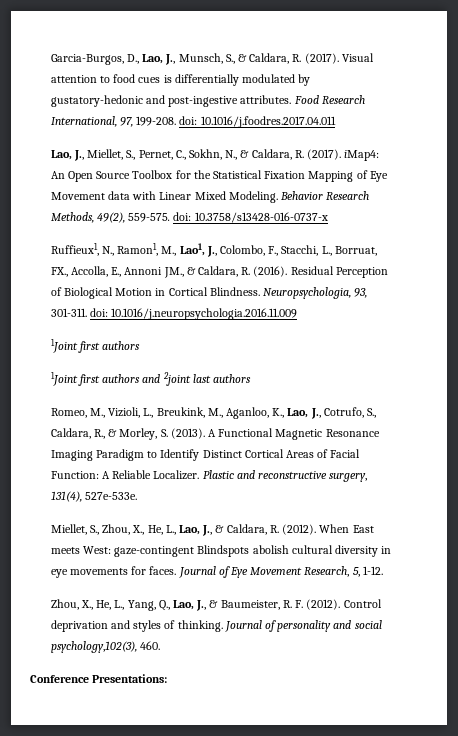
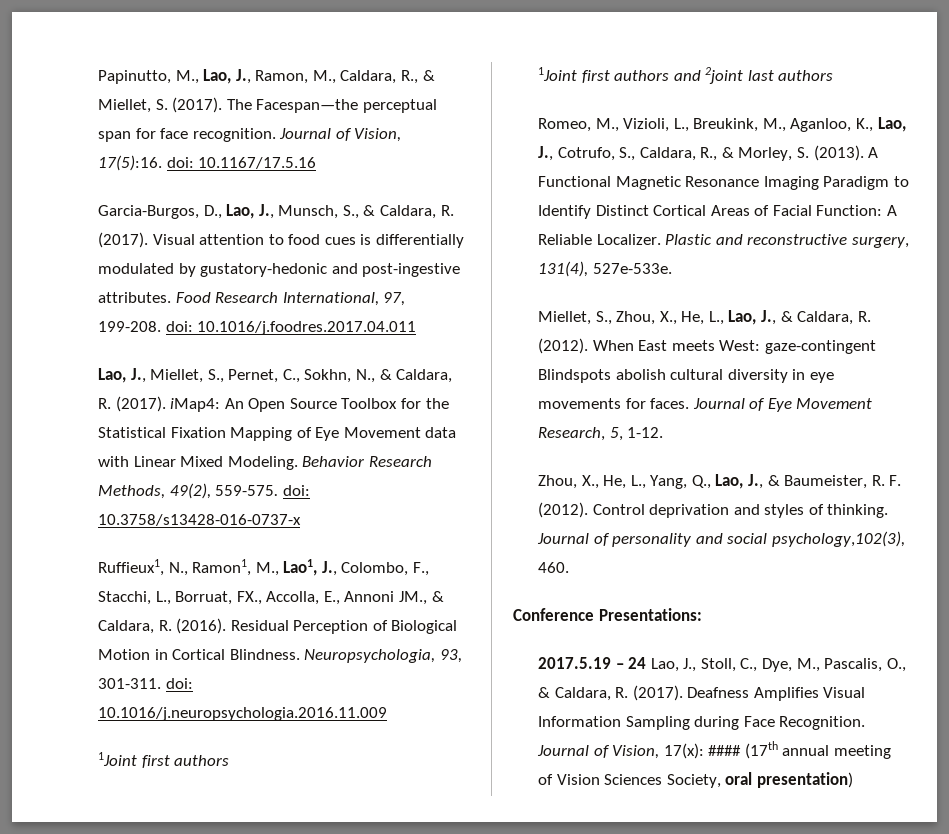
(50, 59) none -> [97,69,435,84] [97,97,437,113] [97,128,402,142] [97,155,317,171] Papinutto, M., Lao, J., Ramon, M., Caldara, R., & Miellet, S. (2017). The Facespan—the perceptual span for face recognition. Journal of Vision, 17(5):16. doi: 10.1167/17.5.16 //
(168, 678) none -> [537,657,906,672] [537,685,866,701] [537,716,866,730] [536,741,892,759] [537,772,853,788] // 2017.5.19 – 24 Lao, J., Stoll, C., Dye, M., Pascalis, O., & Caldara, R. (2017). Deafness Amplifies Visual Information Sampling during Face Recognition. Journal of Vision, 17(x): #### (17th annual meeting of Vision Sciences Society, oral presentation)

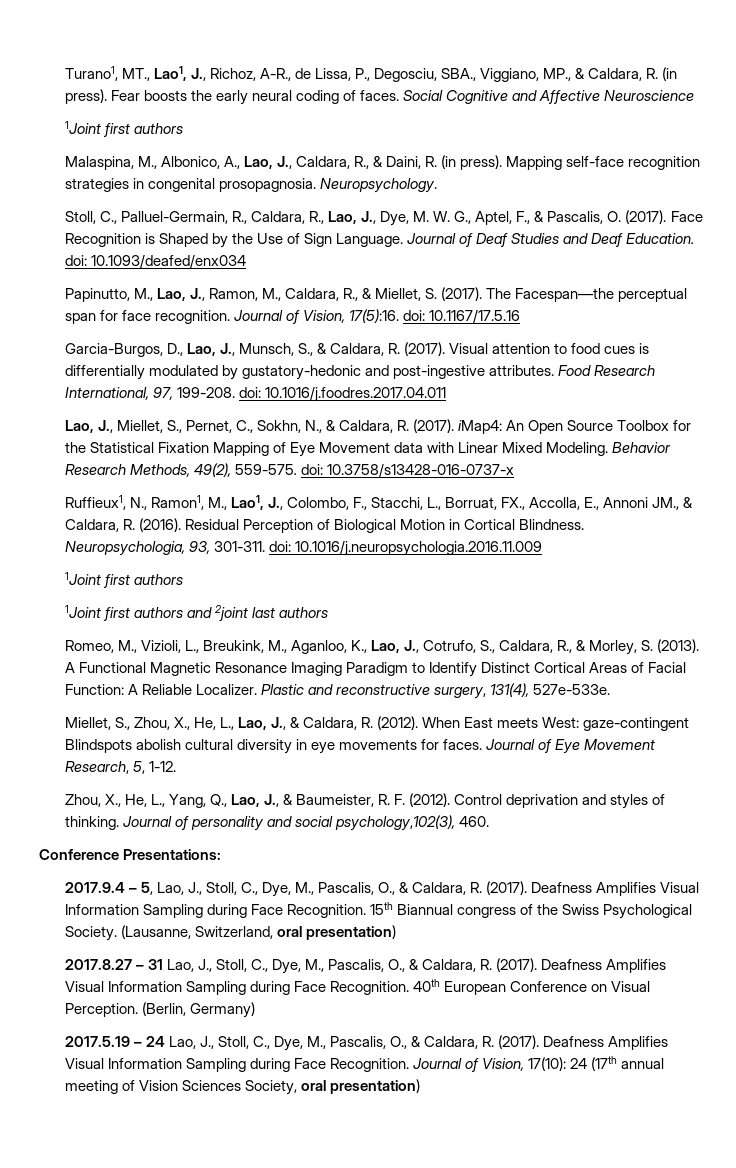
(97, 77) none -> [64,66,678,82] [64,89,695,105] [64,121,183,137] [64,155,701,170] [64,178,437,193] [64,210,703,226] [64,233,695,248] [64,254,246,268] Turano1, MT., Lao1, J., Richoz, A-R., de Lissa, P., Degosciu, SBA., Viggiano, MP., & Caldara, R. (in press). Fear boosts the early neural coding of faces. Social Cognitive and Affective Neuroscience // 1Joint first authors // Malaspina, M., Albonico, A., Lao, J., Caldara, R., & Daini, R. (in press). Mapping self-face recognition strategies in congenital prosopagnosia. Neuropsychology. // Stoll, C., Palluel-Germain, R., Caldara, R., Lao, J., Dye, M. W. G., Aptel, F., & Pascalis, O. (2017). Face Recognition is Shaped by the Use of Sign Language. Journal of Deaf Studies and Deaf Education. doi: 10.1093/deafed/enx034 //
(702, 614) none -> [64,881,700,897] [64,902,693,919] [64,925,396,941] [64,958,667,974] [64,979,651,995] [64,1002,255,1018] // 2017.9.4 – 5, Lao, J., Stoll, C., Dye, M., Pascalis, O., & Caldara, R. (2017). Deafness Amplifies Visual Information Sampling during Face Recognition. 15th Biannual congress of the Swiss Psychological Society. (Lausanne, Switzerland, oral presentation) // 2017.8.27 – 31 Lao, J., Stoll, C., Dye, M., Pascalis, O., & Caldara, R. (2017). Deafness Amplifies Visual Information Sampling during Face Recognition. 40th European Conference on Visual Perception. (Berlin, Germany)
[663,743,742,759] 17(x): #### -> [528,1057,588,1071] 17(10): 24

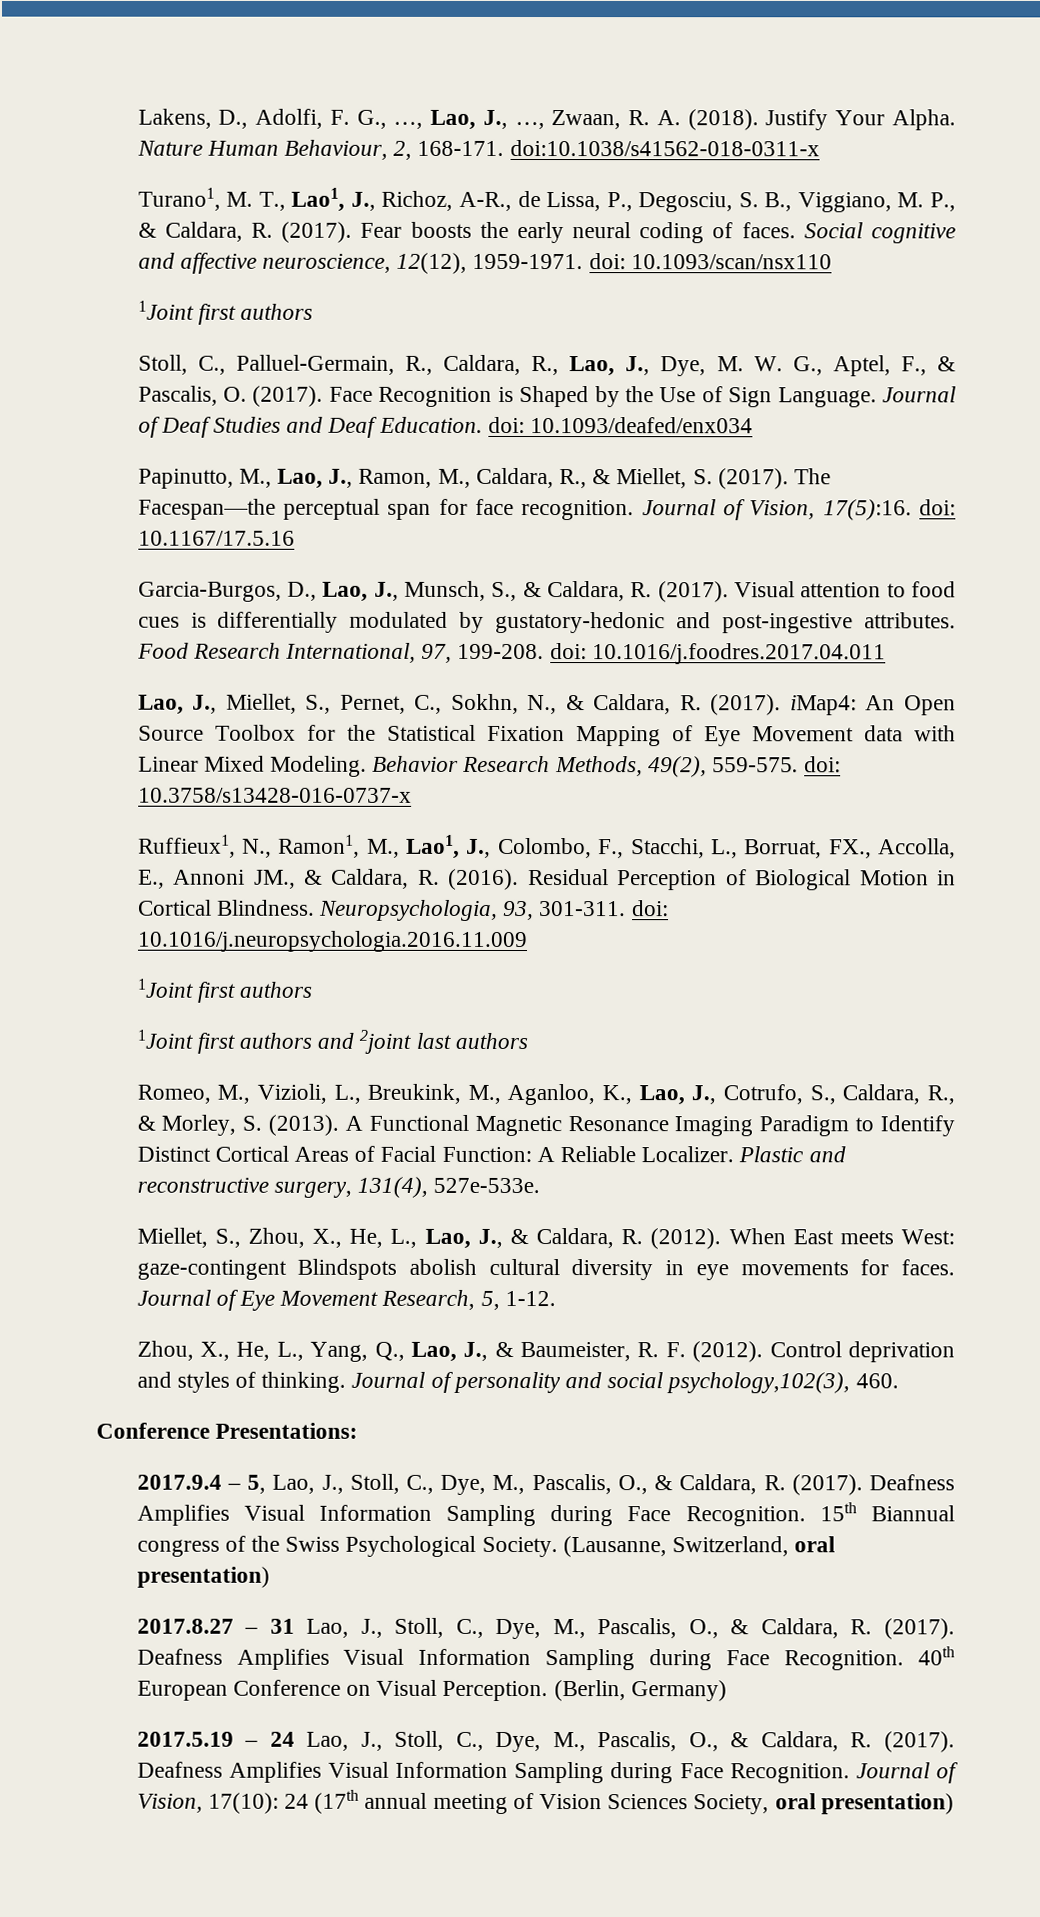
[64,66,150,81] Turano1, MT., -> [137,108,956,131] [136,139,820,160] [137,187,286,211] Lakens, D., Adolfi, F. G., …, Lao, J., …, Zwaan, R. A. (2018). Justify Your Alpha. Nature Human Behaviour, 2, 168-171. doi:10.1038/s41562-018-0311-x // Turano1, M. T.,
[441,67,678,82] [64,89,107,104] SBA., Viggiano, MP., & Caldara, R. (in press). -> [738,192,956,213] [137,221,353,243] S. B., Viggiano, M. P., & Caldara, R. (2017).
[446,90,695,104] [64,121,183,137] [64,155,701,170] [64,178,437,193] Cognitive and Affective Neuroscience // 1Joint first authors // Malaspina, M., Albonico, A., Lao, J., Caldara, R., & Daini, R. (in press). Mapping self-face recognition strategies in congenital prosopagnosia. Neuropsychology. -> [871,223,957,244] [137,252,832,274] [137,300,314,325] cognitive and affective neuroscience, 12(12), 1959-1971. doi: 10.1093/scan/nsx110 // 1Joint first authors

